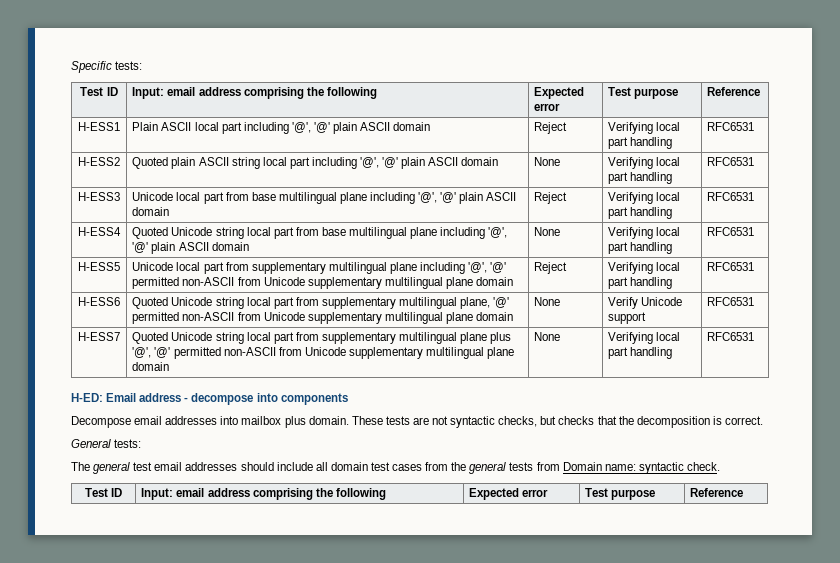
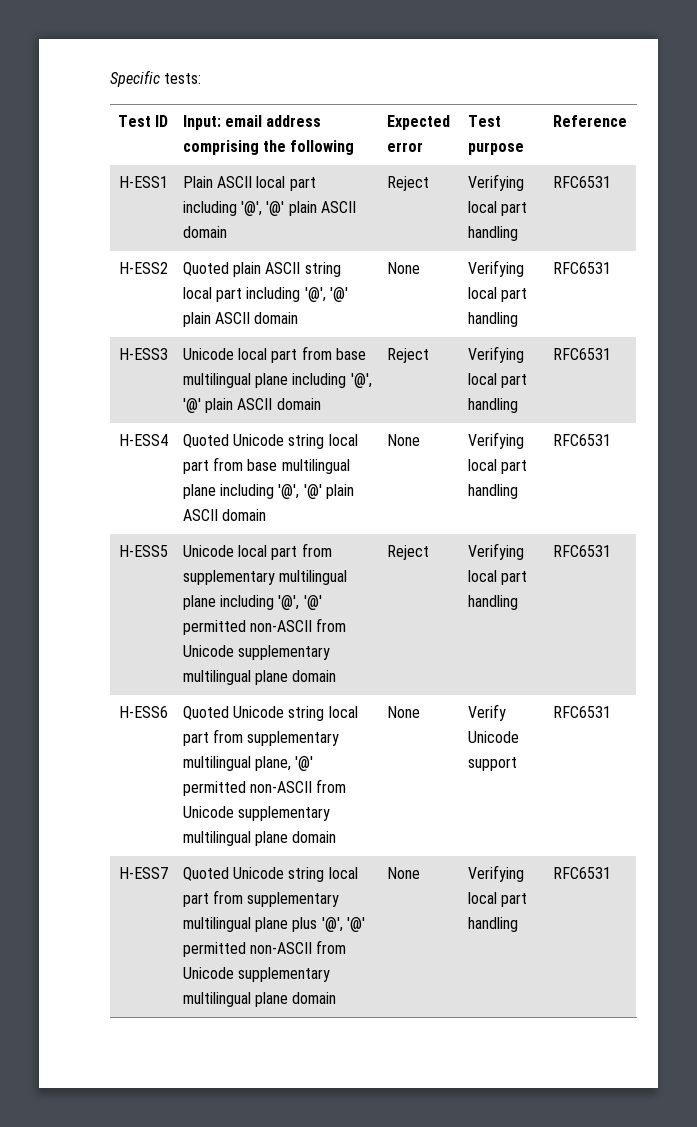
[71,393,348,405] [71,416,763,428] [71,439,142,448] [71,462,720,474] [84,488,123,497] [141,488,386,500] [469,488,549,500] [585,488,656,500] [690,488,744,497] // H-ED: Email address - decompose into components // Decompose email addresses into mailbox plus domain. These tests are not syntactic checks, but checks that the decomposition is correct. // General tests: // The general test email addresses should include all domain test cases from the general tests from Domain name: syntactic check. // Test ID | Input: email address comprising the following | Expected error | Test purpose | Reference -> (611, 873) none

